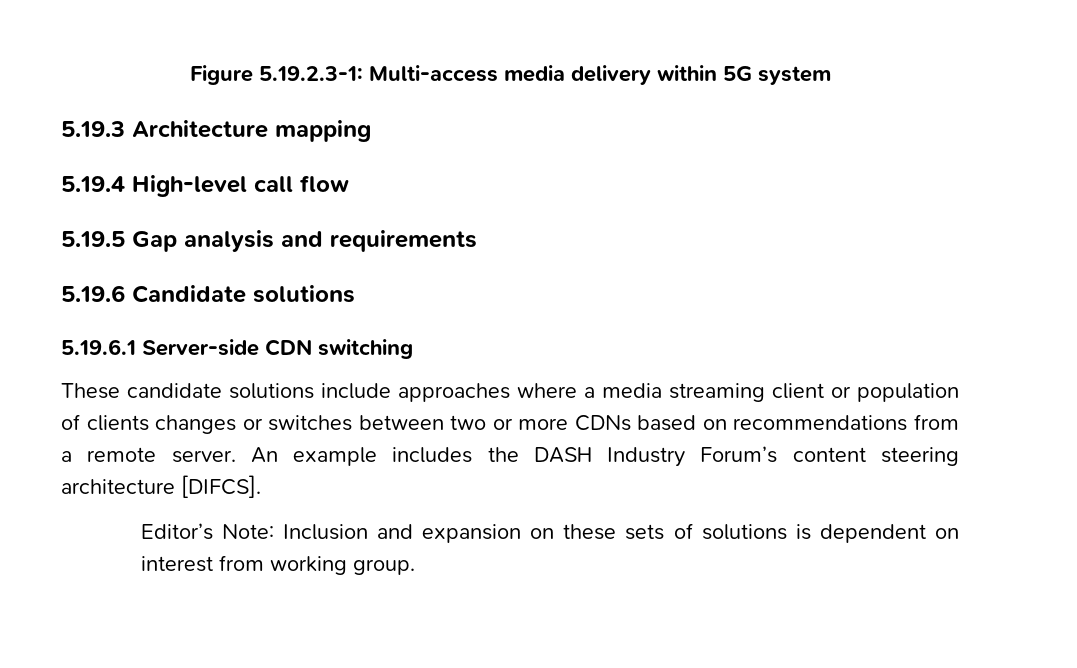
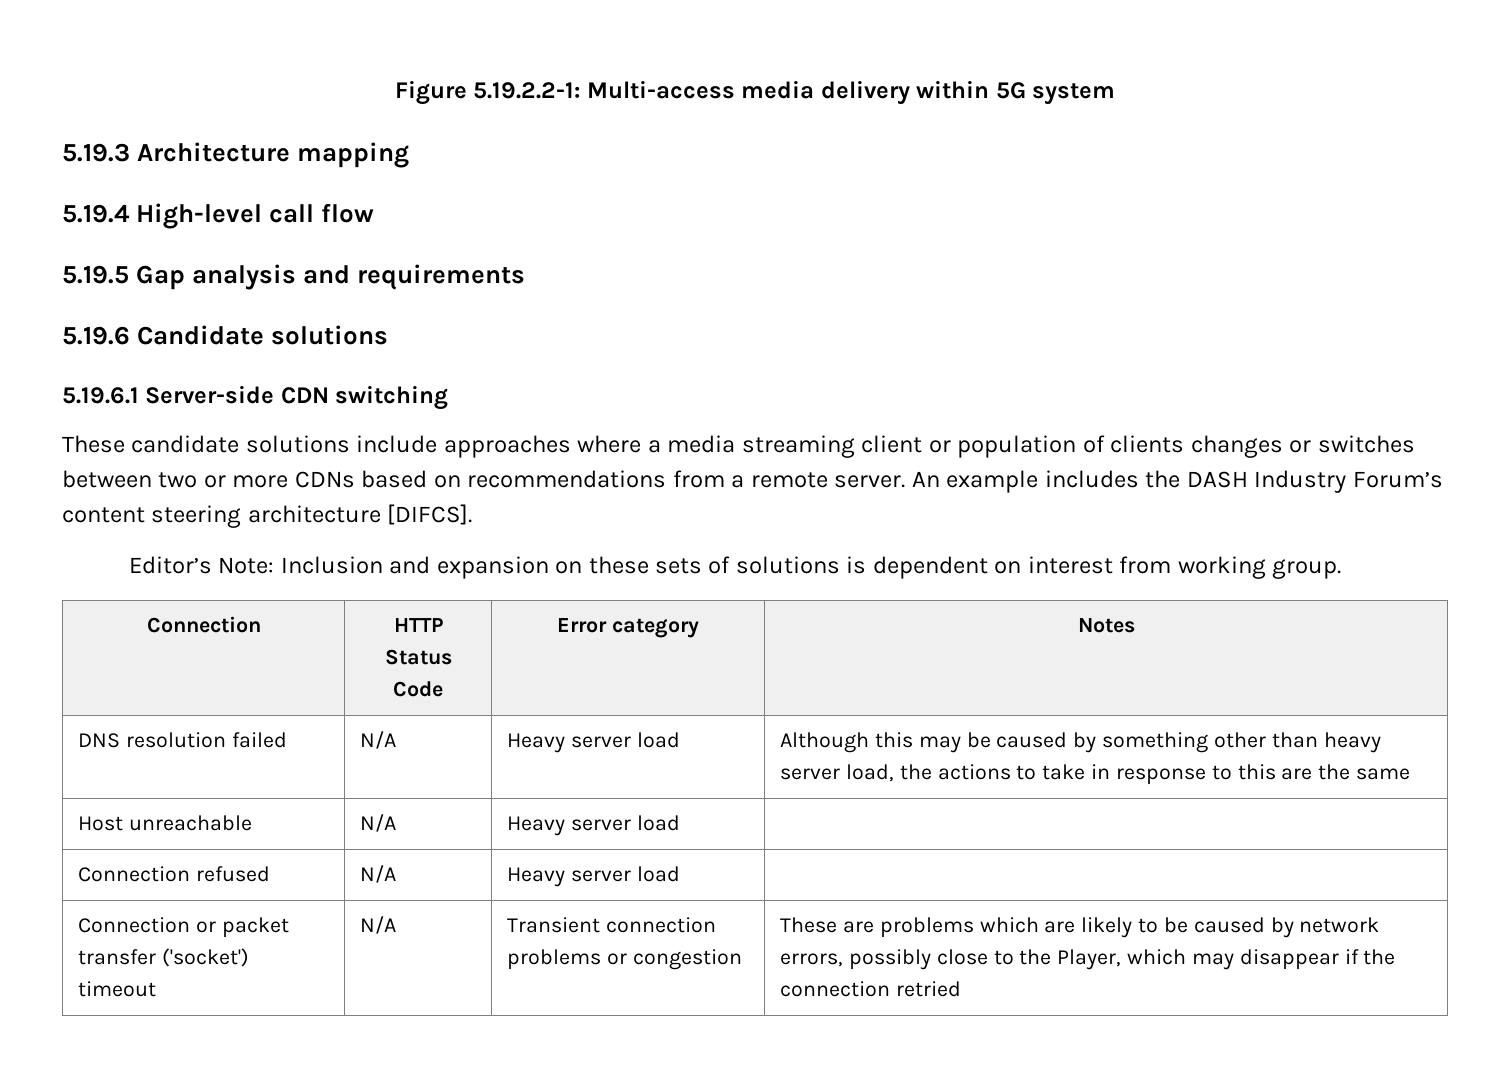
[258,66,363,81] 5.19.2.3-1: -> [473,82,581,99] 5.19.2.2-1:
(415, 567) none -> [146,616,261,633] [393,618,443,632] [384,649,452,665] [393,681,443,697] [557,618,699,638] [1077,618,1135,633] [78,732,287,748] [360,731,397,749] [507,732,680,753] [780,732,1381,753] [780,764,1410,785] [78,815,253,831] [360,814,397,832] [507,815,680,836] [78,866,271,882] [360,865,397,883] [507,866,680,887] [78,917,289,938] [78,948,250,967] [78,981,157,997] [360,916,397,934] [507,917,717,933] [507,949,742,970] [780,917,1380,938] [780,949,1396,970] [780,981,962,997] // Connection | HTTP Status Code | Error category | Notes // DNS resolution failed | N/A | Heavy server load | Although this may be caused by something other than heavy server load, the actions to take in response to this are the same // Host unreachable | N/A | Heavy server load | // Connection refused | N/A | Heavy server load | // Connection or packet transfer ('socket') timeout | N/A | Transient connection problems or congestion | These are problems which are likely to be caused by network errors, possibly close to the Player, which may disappear if the connection retried

